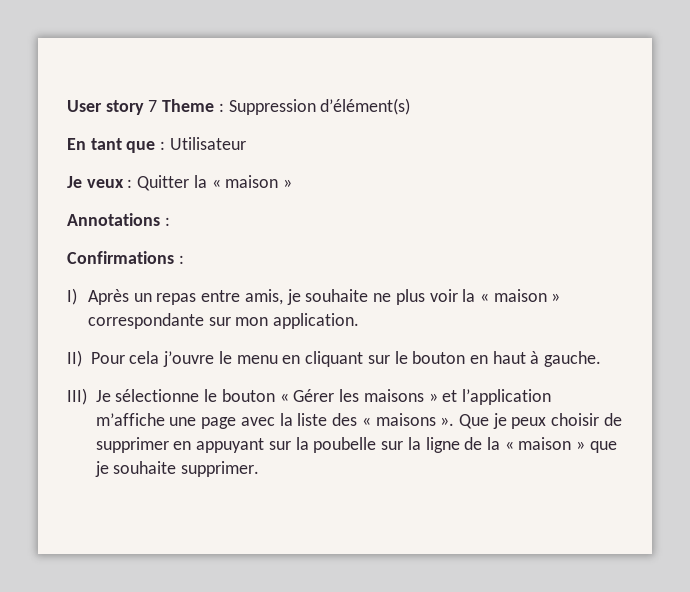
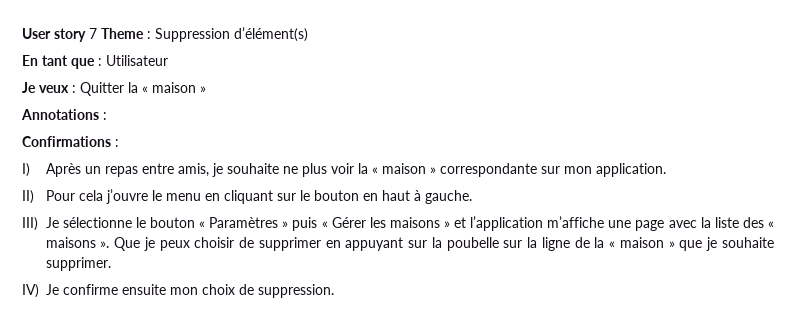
(289, 397) none -> [209,217,328,231] Paramètres » puis «
(260, 469) none -> [22,284,334,298] // IV) Je confirme ensuite mon choix de suppression.

